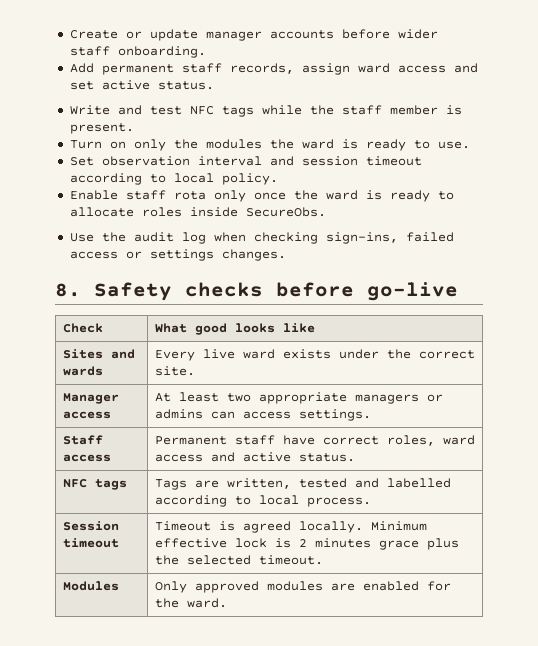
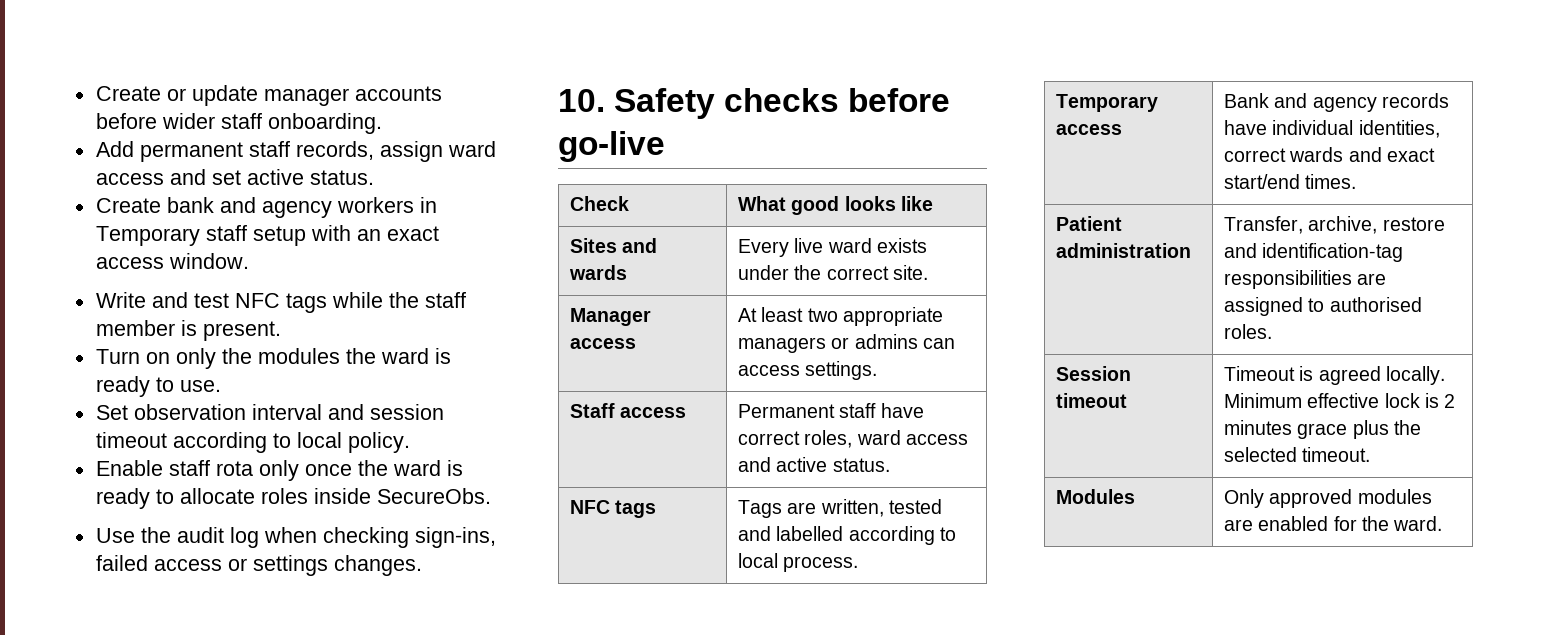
(214, 85) none -> [95,197,437,218] [95,225,439,246] [95,253,249,269] // Create bank and agency workers in Temporary staff setup with an exact access window.
[55,283,81,297] 8. -> [558,89,605,112] 10.
(371, 502) none -> [1056,94,1159,112] [1056,124,1123,135] [1224,93,1449,112] [1224,120,1440,138] [1224,147,1435,162] [1224,174,1357,189] [1056,216,1123,231] [1056,243,1192,258] [1224,216,1445,234] [1224,243,1404,262] [1224,270,1387,289] [1224,297,1422,316] [1224,324,1273,339] // Temporary access | Bank and agency records have individual identities, correct wards and exact start/end times. // Patient administration | Transfer, archive, restore and identification-tag responsibilities are assigned to authorised roles.

